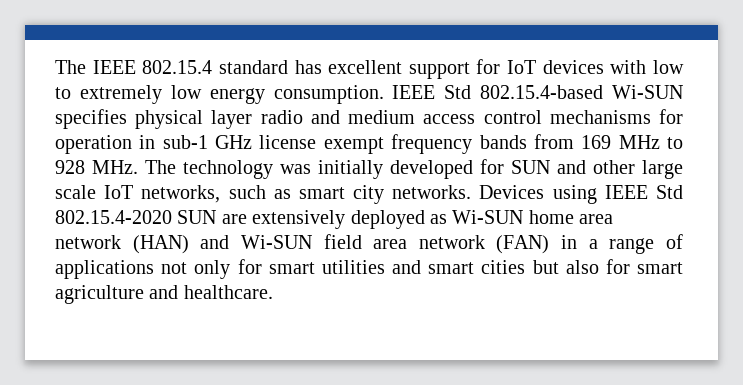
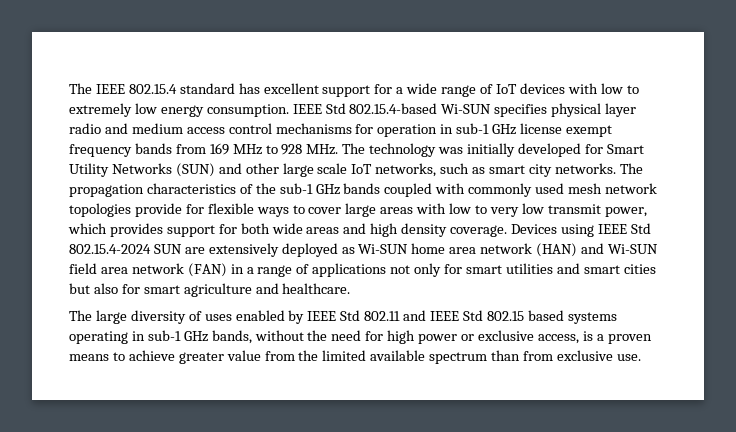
(501, 66) none -> [396,83,494,97] a wide range of
[511,160,550,174] SUN -> [606,144,644,154] [69,163,215,177] Smart Utility Networks (SUN)
(472, 192) none -> [619,163,643,174] [69,183,657,197] [69,203,647,217] [68,223,508,237] The propagation characteristics of the sub-1 GHz bands coupled with commonly used mesh network topologies provide for flexible ways to cover large areas with low to very low transmit power, which provides support for both wide areas and high density coverage.
[55,210,172,224] 802.15.4-2020 -> [69,244,151,254] 802.15.4-2024
(273, 292) none -> [69,310,617,324] [69,330,652,344] [69,350,641,364] // The large diversity of uses enabled by IEEE Std 802.11 and IEEE Std 802.15 based systems operating in sub-1 GHz bands, without the need for high power or exclusive access, is a proven means to achieve greater value from the limited available spectrum than from exclusive use.

